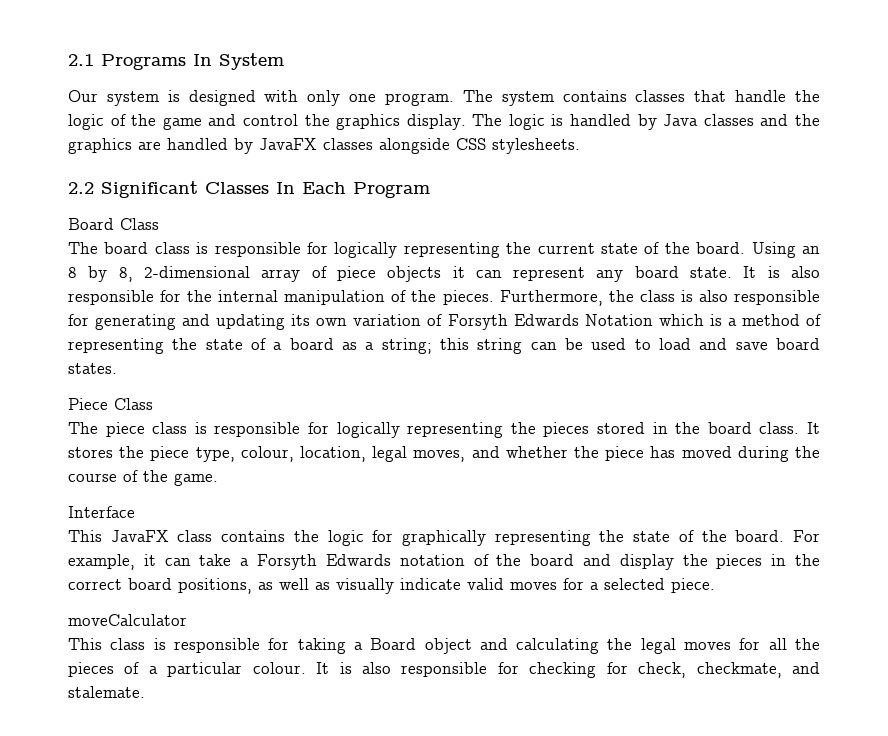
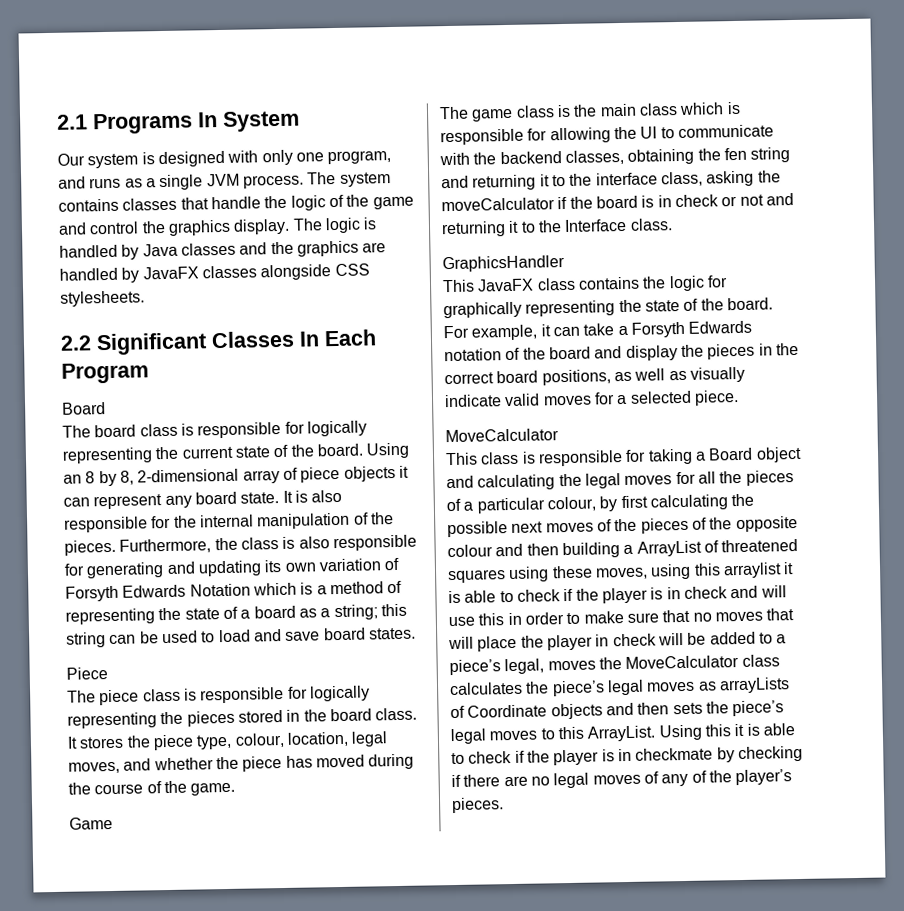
[385,93,454,106] program. -> [327,150,392,165] [58,173,304,191] program, and runs as a single JVM process.
[120,218,159,230] Class -> (106, 408) none
[114,398,153,410] Class -> (108, 673) none
(218, 479) none -> [69,816,113,830] [439,101,741,122] [440,124,774,146] [439,147,791,166] [441,170,781,191] [441,193,794,212] [441,220,562,238] Game // The game class is the main class which is responsible for allowing the UI to communicate with the backend classes, obtaining the fen string and returning it to the interface class, asking the moveCalculator if the board is in check or not and returning it to the
(135, 512) none -> [629,218,673,231] [442,255,565,273] class. // GraphicsHandler
[68,614,187,626] moveCalculator -> [445,428,559,443] MoveCalculator
[252,662,821,678] [68,686,145,698] colour. It is also responsible for checking for check, checkmate, and stalemate. -> [546,493,755,512] [447,515,798,538] [447,538,799,559] [447,562,795,584] [448,585,787,604] [448,608,795,627] [448,631,787,652] [449,654,780,676] [449,677,790,697] [450,700,785,720] [450,723,795,745] [451,745,803,766] [451,769,793,789] [451,797,504,814] colour, by first calculating the possible next moves of the pieces of the opposite colour and then building a ArrayList of threatened squares using these moves, using this arraylist it is able to check if the player is in check and will use this in order to make sure that no moves that will place the player in check will be added to a piece’s legal, moves the MoveCalculator class calculates the piece’s legal moves as arrayLists of Coordinate objects and then sets the piece’s legal moves to this ArrayList. Using this it is able to check if the player is in checkmate by checking if there are no legal moves of any of the player’s pieces.

